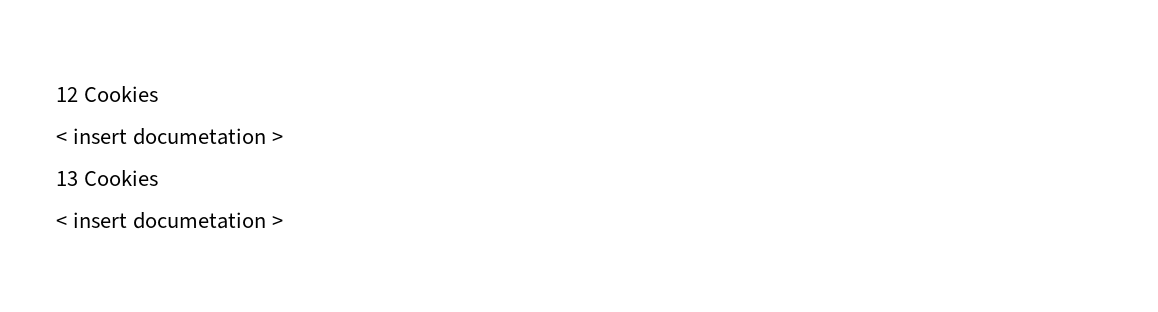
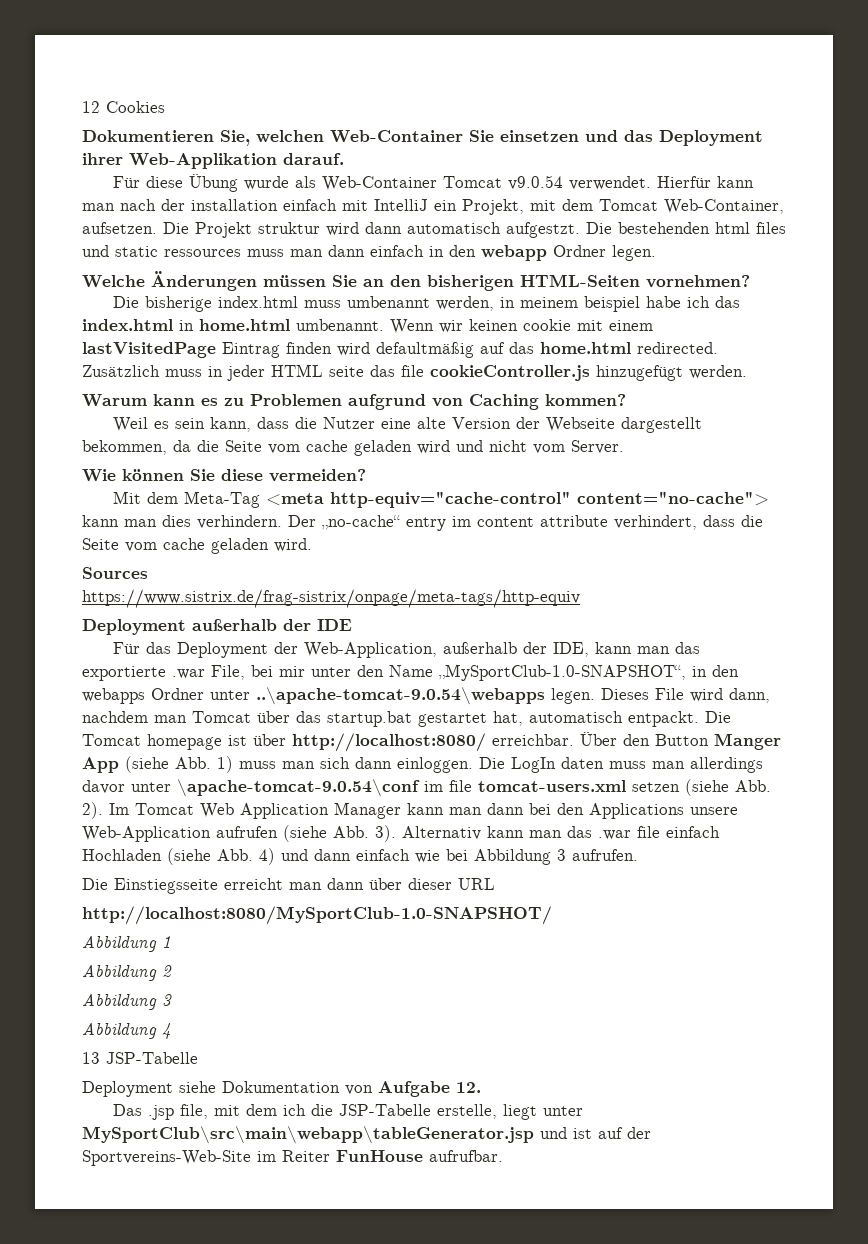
[56,128,284,145] [56,170,159,186] [56,212,284,229] < insert documetation > // 13 Cookies // < insert documetation > -> [82,130,763,146] [82,153,344,169] [113,174,755,192] [82,199,784,215] [82,222,786,238] [82,245,656,261] [82,271,750,291] [113,296,741,312] [82,319,653,334] [82,342,718,358] [82,364,747,381] [82,394,626,410] [113,417,703,433] [82,440,624,456] [82,469,366,482] [113,491,770,508] [82,515,763,531] [82,538,312,554] [82,567,148,579] [82,589,580,608] [82,619,352,635] [113,642,701,658] [82,664,739,681] [82,687,770,705] [82,711,731,727] [82,732,781,752] [82,756,763,773] [82,779,771,797] [82,802,738,819] [82,825,720,842] [82,848,638,865] [82,878,495,894] [82,906,552,925] [82,936,171,952] [82,965,172,981] [82,994,172,1010] [82,1023,171,1039] [82,1052,198,1064] [82,1081,481,1097] [113,1104,584,1120] [82,1126,651,1144] [82,1150,503,1166] Dokumentieren Sie, welchen Web-Container Sie einsetzen und das Deployment ihrer Web-Applikation darauf. // Für diese Übung wurde als Web-Container Tomcat v9.0.54 verwendet. Hierfür kann man nach der installation einfach mit IntelliJ ein Projekt, mit dem Tomcat Web-Container, aufsetzen. Die Projekt struktur wird dann automatisch aufgestzt. Die bestehenden html files und static ressources muss man dann einfach in den webapp Ordner legen. // Welche Änderungen müssen Sie an den bisherigen HTML-Seiten vornehmen? // Die bisherige index.html muss umbenannt werden, in meinem beispiel habe ich das index.html in home.html umbenannt. Wenn wir keinen cookie mit einem lastVisitedPage Eintrag finden wird defaultmäßig auf das home.html redirected. Zusätzlich muss in jeder HTML seite das file cookieController.js hinzugefügt werden. // Warum kann es zu Problemen aufgrund von Caching kommen? // Weil es sein kann, dass die Nutzer eine alte Version der Webseite dargestellt bekommen, da die Seite vom cache geladen wird und nicht vom Server. // Wie können Sie diese vermeiden? // Mit dem Meta-Tag <meta http-equiv="cache-control" content="no-cache"> kann man dies verhindern. Der „no-cache“ entry im content attribute verhindert, dass die Seite vom cache geladen wird. // Sources // https://www.sistrix.de/frag-sistrix/onpage/meta-tags/http-equiv // Deployment außerhalb der IDE // Für das Deployment der Web-Application, außerhalb der IDE, kann man das exportierte .war File, bei mir unter den Name „MySportClub-1.0-SNAPSHOT“, in den webapps Ordner unter ..\apache-tomcat-9.0.54\webapps legen. Dieses File wird dann, nachdem man Tomcat über das startup.bat gestartet hat, automatisch entpackt. Die Tomcat homepage ist über http://localhost:8080/ erreichbar. Über den Button Manger App (siehe Abb. 1) muss man sich dann einloggen. Die LogIn daten muss man allerdings davor unter \apache-tomcat-9.0.54\conf im file tomcat-users.xml setzen (siehe Abb. 2). Im Tomcat Web Application Manager kann man dann bei den Applications unsere Web-Application aufrufen (siehe Abb. 3). Alternativ kann man das .war file einfach Hochladen (siehe Abb. 4) und dann einfach wie bei Abbildung 3 aufrufen. // Die Einstiegsseite erreicht man dann über dieser URL // http://localhost:8080/MySportClub-1.0-SNAPSHOT/ // Abbildung 1 // Abbildung 2 // Abbildung 3 // Abbildung 4 // 13 JSP-Tabelle // Deployment siehe Dokumentation von Aufgabe 12. // Das .jsp file, mit dem ich die JSP-Tabelle erstelle, liegt unter MySportClub\src\main\webapp\tableGenerator.jsp und ist auf der Sportvereins-Web-Site im Reiter FunHouse aufrufbar.

